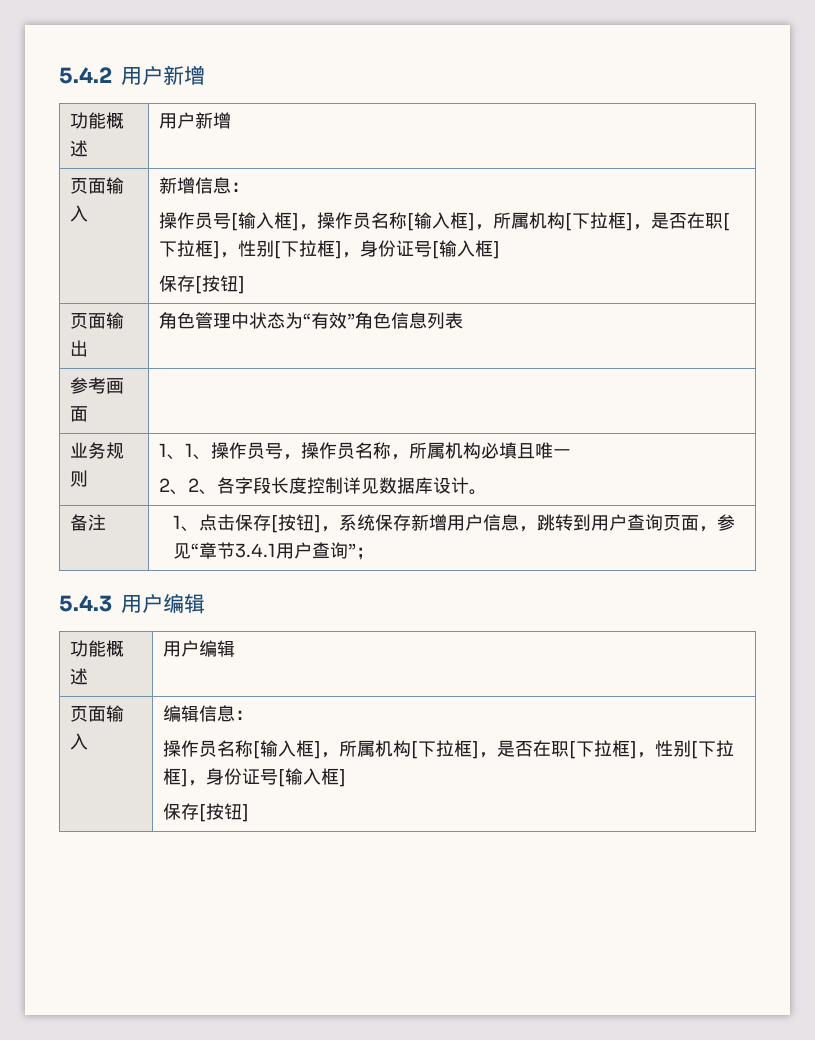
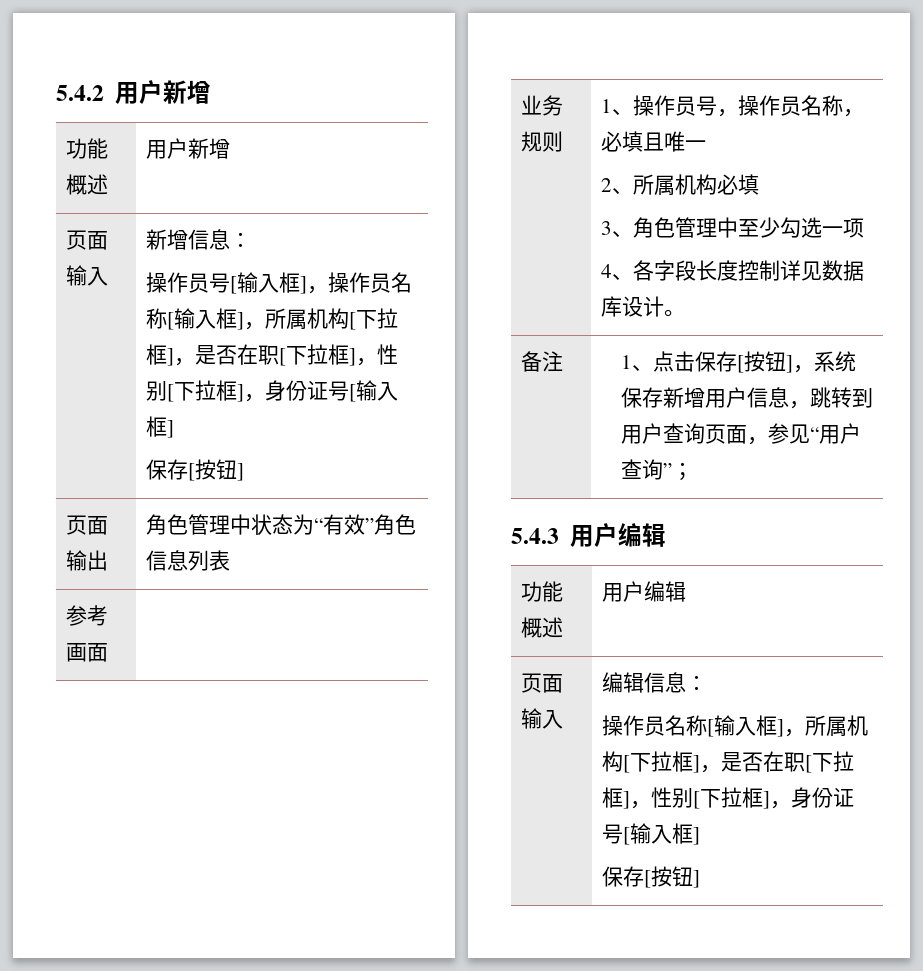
[185,443,212,460] 1、 -> (633, 112) none
[409,442,482,459] 所属机构 -> (864, 113) none
[188,478,200,492] 2 -> [632,174,759,196] [600,217,864,238] [600,264,612,278] 所属机构必填 // 3、角色管理中至少勾选一项 // 4
[198,542,276,559] 章节3.4.1 -> (819, 434) none

